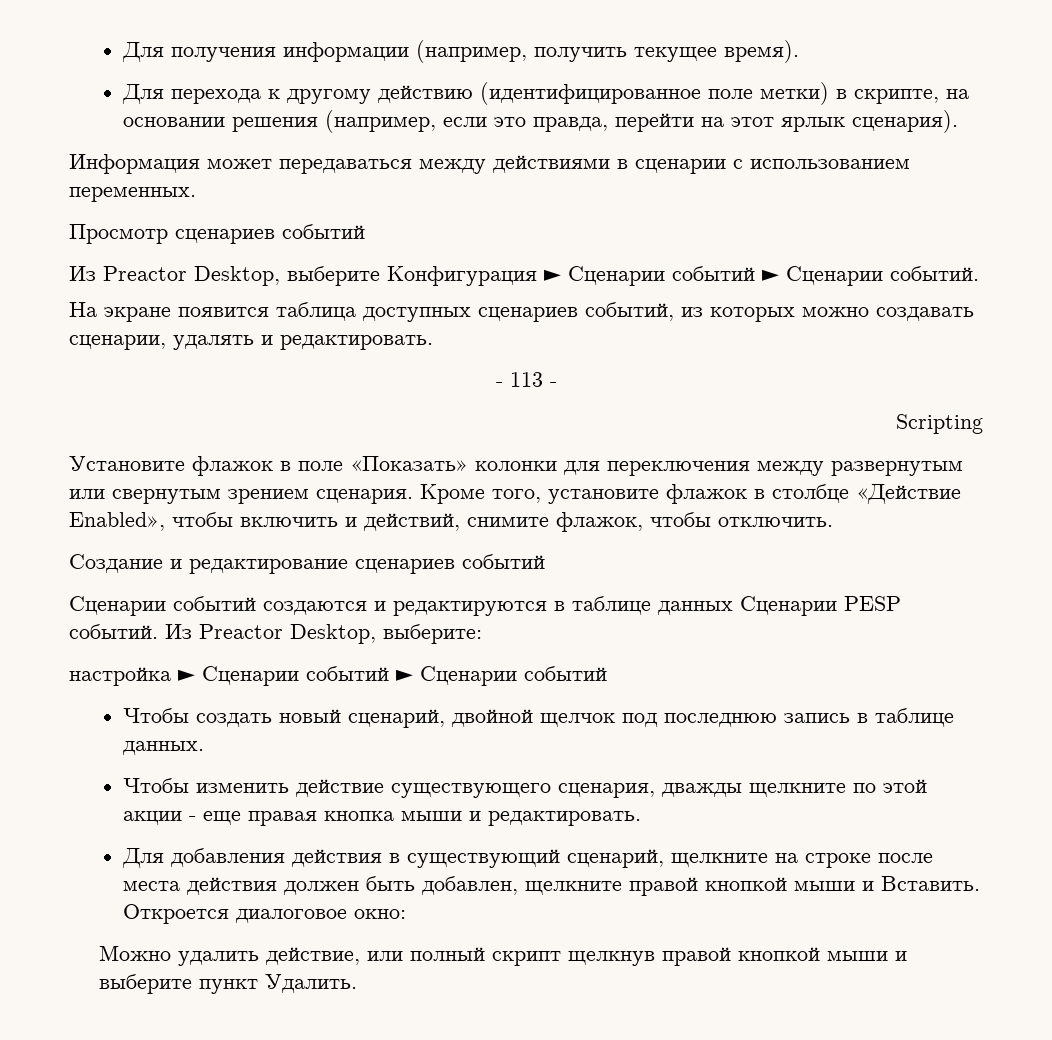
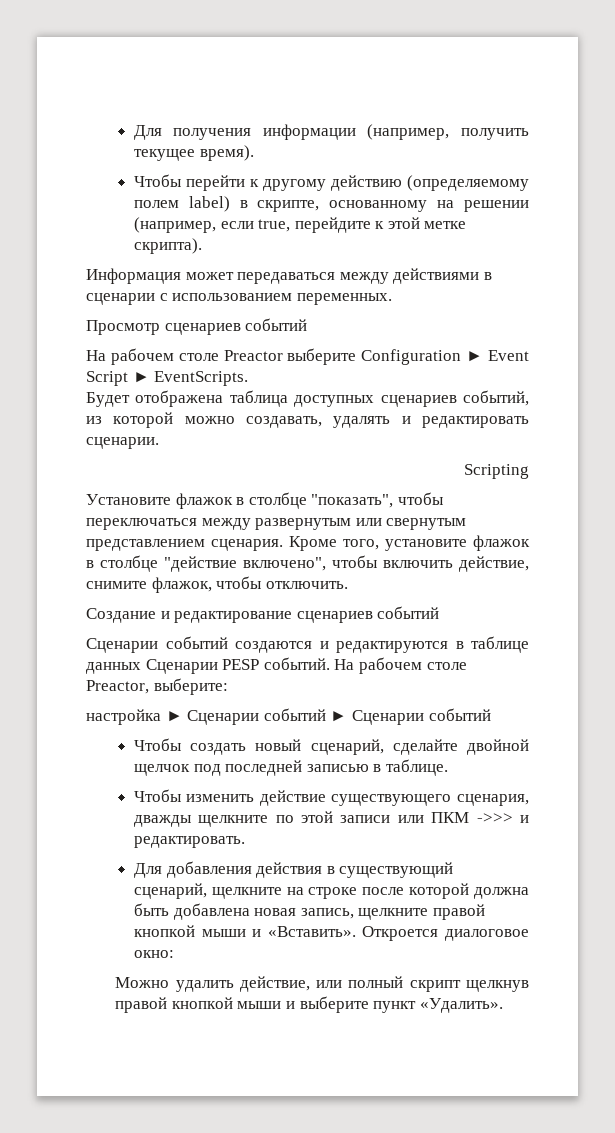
[122,84,262,104] Для перехода -> [133,174,245,191] Чтобы перейти
[480,82,970,105] [123,110,959,133] (идентифицированное поле метки) в скрипте, на основании решения (например, если это правда, перейти на этот ярлык сценария). -> [407,175,529,191] [133,196,529,212] [133,217,467,233] [133,238,202,254] (определяемому полем label) в скрипте, основанному на решении (например, если true, перейдите к этой метке скрипта).
[69,266,979,286] [69,302,269,322] Из Preactor Desktop, выберите Конфигурация ► Сценарии событий ► Сценарии событий. // На экране появится -> [86,348,529,365] [86,371,249,386] [86,390,224,407] На рабочем столе Preactor выберите Configuration ► Event Script ► EventScripts. // Будет отображена
[710,307,974,322] [69,335,433,350] [495,372,557,387] которых можно создавать сценарии, удалять и редактировать. // - 113 - -> [113,412,529,428] [86,437,159,449] которой можно создавать, удалять и редактировать сценарии.
[298,456,750,476] поле «Показать» колонки для переключения -> [248,492,444,509] [86,518,197,530] столбце "показать", чтобы переключаться
[228,489,309,504] зрением -> [86,539,205,551] представлением
[856,484,961,504] [69,512,460,531] «Действие Enabled», чтобы включить и действий, -> [164,555,529,572] "действие включено", чтобы включить действие,
[165,624,376,644] Из Preactor Desktop, -> [334,657,467,674] [86,680,149,694] На рабочем столе Preactor,
(446, 718) none -> [392,739,458,755] сделайте
[664,708,955,727] [123,741,205,755] последнюю запись в таблице данных. -> [225,759,448,776] последней записью в таблице.
[123,811,463,826] акции - еще правая кнопка мыши -> [340,812,513,823] записи или ПКМ ->>>
[123,876,519,895] места действия должен быть добавлен, -> [409,883,529,899] [133,903,354,920] которой должна быть добавлена новая запись,
[881,876,981,891] Вставить. -> [267,926,356,937] «Вставить».
[265,974,358,993] Удалить. -> [419,998,503,1013] «Удалить».

